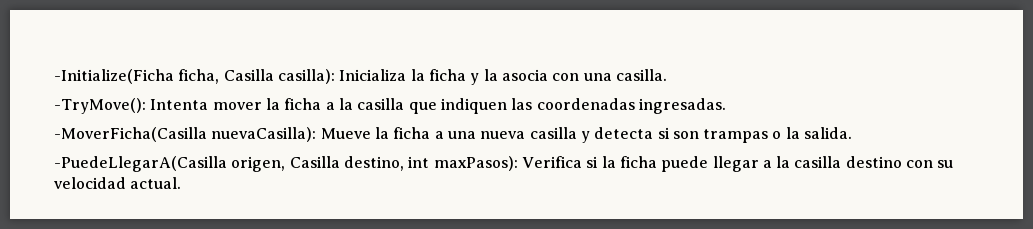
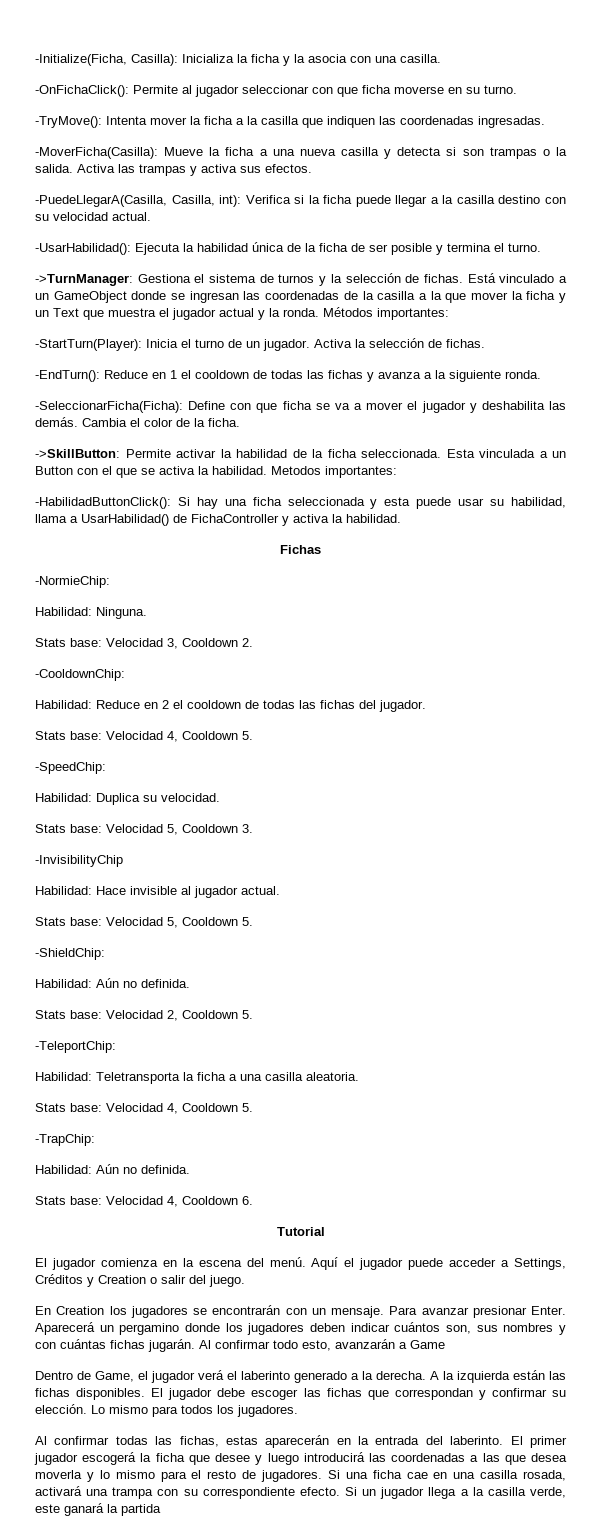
[54,69,335,84] -Initialize(Ficha ficha, Casilla casilla): -> [35,54,178,66] -Initialize(Ficha, Casilla):
(667, 75) none -> [35,85,517,97] // -OnFichaClick(): Permite al jugador seleccionar con que ficha moverse en su turno.
[54,127,317,142] -MoverFicha(Casilla nuevaCasilla): -> [35,147,158,159] -MoverFicha(Casilla):
[54,156,518,172] // -PuedeLlegarA(Casilla origen, Casilla destino, int maxPasos): -> [77,164,312,176] [35,195,242,207] Activa las trampas y activa sus efectos. // -PuedeLlegarA(Casilla, Casilla, int):
(182, 183) none -> [35,242,541,255] [35,273,567,286] [35,291,566,303] [35,307,449,320] [35,338,485,351] [35,370,541,382] [35,401,566,413] [35,417,240,427] [35,449,566,458] [35,466,397,478] [35,497,567,509] [35,514,401,526] [280,545,321,554] [35,576,110,588] [35,607,147,619] [35,638,253,649] [35,669,125,681] [35,700,426,712] [35,731,253,742] [35,762,106,774] [35,793,220,805] [35,824,253,835] [35,855,123,867] [35,886,280,898] [35,917,253,928] [35,948,105,960] [35,978,190,988] [35,1010,253,1021] [35,1041,116,1053] [35,1072,359,1084] [35,1103,253,1114] [35,1134,95,1146] [35,1164,190,1174] [35,1196,253,1207] [276,1227,325,1236] [35,1257,566,1270] [35,1274,245,1287] [35,1305,566,1318] [35,1322,567,1335] [35,1339,445,1352] [35,1370,566,1383] [35,1388,566,1400] [35,1404,298,1417] [35,1435,567,1448] [34,1452,567,1465] [35,1470,566,1482] [35,1486,567,1499] [35,1503,161,1516] // -UsarHabilidad(): Ejecuta la habilidad única de la ficha de ser posible y termina el turno. // ->TurnManager: Gestiona el sistema de turnos y la selección de fichas. Está vinculado a un GameObject donde se ingresan las coordenadas de la casilla a la que mover la ficha y un Text que muestra el jugador actual y la ronda. Métodos importantes: // -StartTurn(Player): Inicia el turno de un jugador. Activa la selección de fichas. // -EndTurn(): Reduce en 1 el cooldown de todas las fichas y avanza a la siguiente ronda. // -SeleccionarFicha(Ficha): Define con que ficha se va a mover el jugador y deshabilita las demás. Cambia el color de la ficha. // ->SkillButton: Permite activar la habilidad de la ficha seleccionada. Esta vinculada a un Button con el que se activa la habilidad. Metodos importantes: // -HabilidadButtonClick(): Si hay una ficha seleccionada y esta puede usar su habilidad, llama a UsarHabilidad() de FichaController y activa la habilidad. // Fichas // -NormieChip: // Habilidad: Ninguna. // Stats base: Velocidad 3, Cooldown 2. // -CooldownChip: // Habilidad: Reduce en 2 el cooldown de todas las fichas del jugador. // Stats base: Velocidad 4, Cooldown 5. // -SpeedChip: // Habilidad: Duplica su velocidad. // Stats base: Velocidad 5, Cooldown 3. // -InvisibilityChip // Habilidad: Hace invisible al jugador actual. // Stats base: Velocidad 5, Cooldown 5. // -ShieldChip: // Habilidad: Aún no definida. // Stats base: Velocidad 2, Cooldown 5. // -TeleportChip: // Habilidad: Teletransporta la ficha a una casilla aleatoria. // Stats base: Velocidad 4, Cooldown 5. // -TrapChip: // Habilidad: Aún no definida. // Stats base: Velocidad 4, Cooldown 6. // Tutorial // El jugador comienza en la escena del menú. Aquí el jugador puede acceder a Settings, Créditos y Creation o salir del juego. // En Creation los jugadores se encontrarán con un mensaje. Para avanzar presionar Enter. Aparecerá un pergamino donde los jugadores deben indicar cuántos son, sus nombres y con cuántas fichas jugarán. Al confirmar todo esto, avanzarán a Game // Dentro de Game, el jugador verá el laberinto generado a la derecha. A la izquierda están las fichas disponibles. El jugador debe escoger las fichas que correspondan y confirmar su elección. Lo mismo para todos los jugadores. // Al confirmar todas las fichas, estas aparecerán en la entrada del laberinto. El primer jugador escogerá la ficha que desee y luego introducirá las coordenadas a las que desea moverla y lo mismo para el resto de jugadores. Si una ficha cae en una casilla rosada, activará una trampa con su correspondiente efecto. Si un jugador llega a la casilla verde, este ganará la partida

